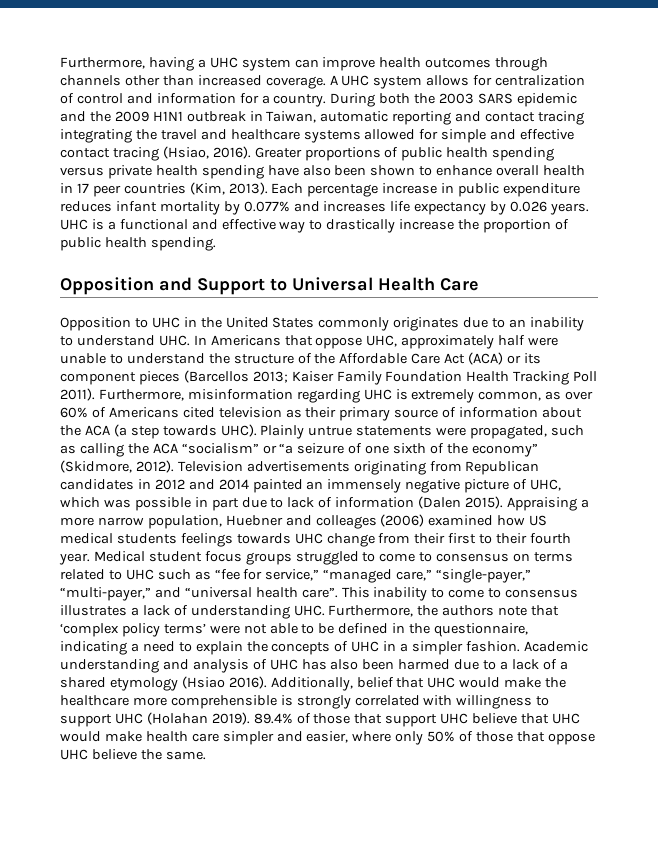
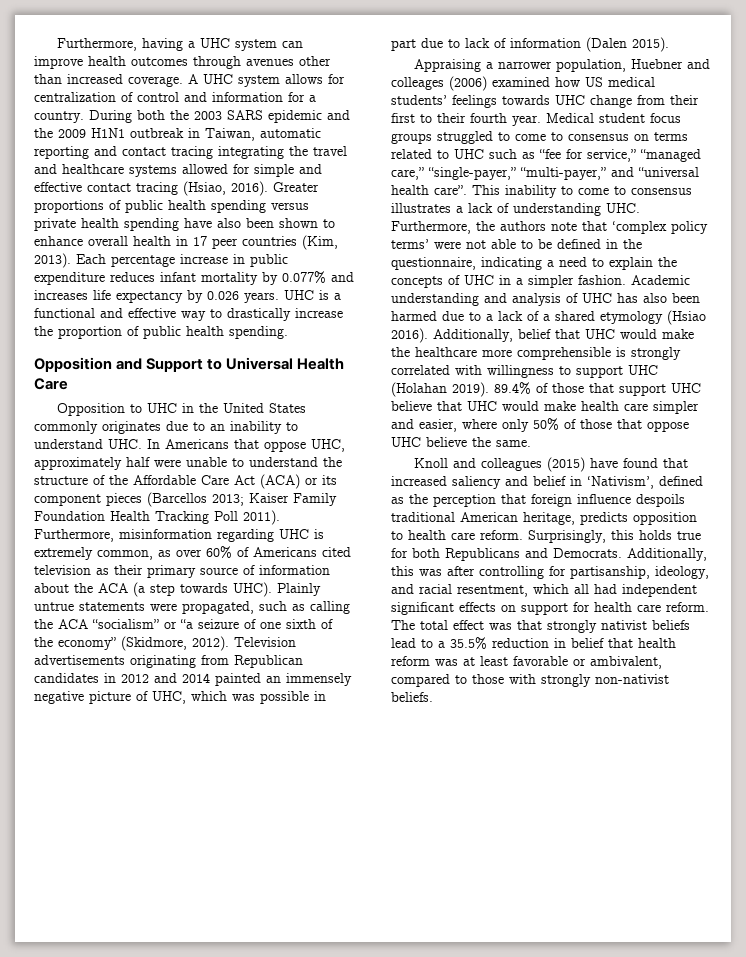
[60,75,121,86] channels -> [246,59,294,66] avenues
(504, 502) none -> (669, 44) //
[60,517,144,526] more narrow -> [498,61,553,69] narrower
[116,533,177,544] students -> [391,95,447,105] students’
(206, 755) none -> [414,457,689,472] [391,476,703,489] [391,494,685,507] [391,512,697,525] [391,530,701,543] [391,548,707,561] [391,566,709,579] [391,584,697,597] [391,602,709,615] [391,620,690,633] [391,637,676,650] [391,656,662,669] [391,674,669,687] [391,692,433,702] // Knoll and colleagues (2015) have found that increased saliency and belief in ‘Nativism’, defined as the perception that foreign influence despoils traditional American heritage, predicts opposition to health care reform. Surprisingly, this holds true for both Republicans and Democrats. Additionally, this was after controlling for partisanship, ideology, and racial resentment, which all had independent significant effects on support for health care reform. The total effect was that strongly nativist beliefs lead to a 35.5% reduction in belief that health reform was at least favorable or ambivalent, compared to those with strongly non-nativist beliefs.

